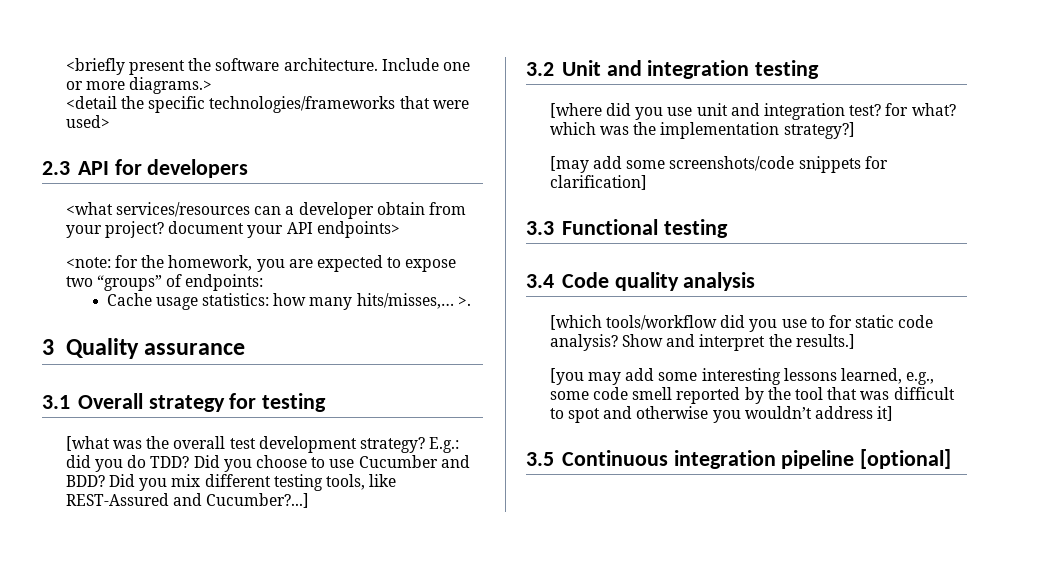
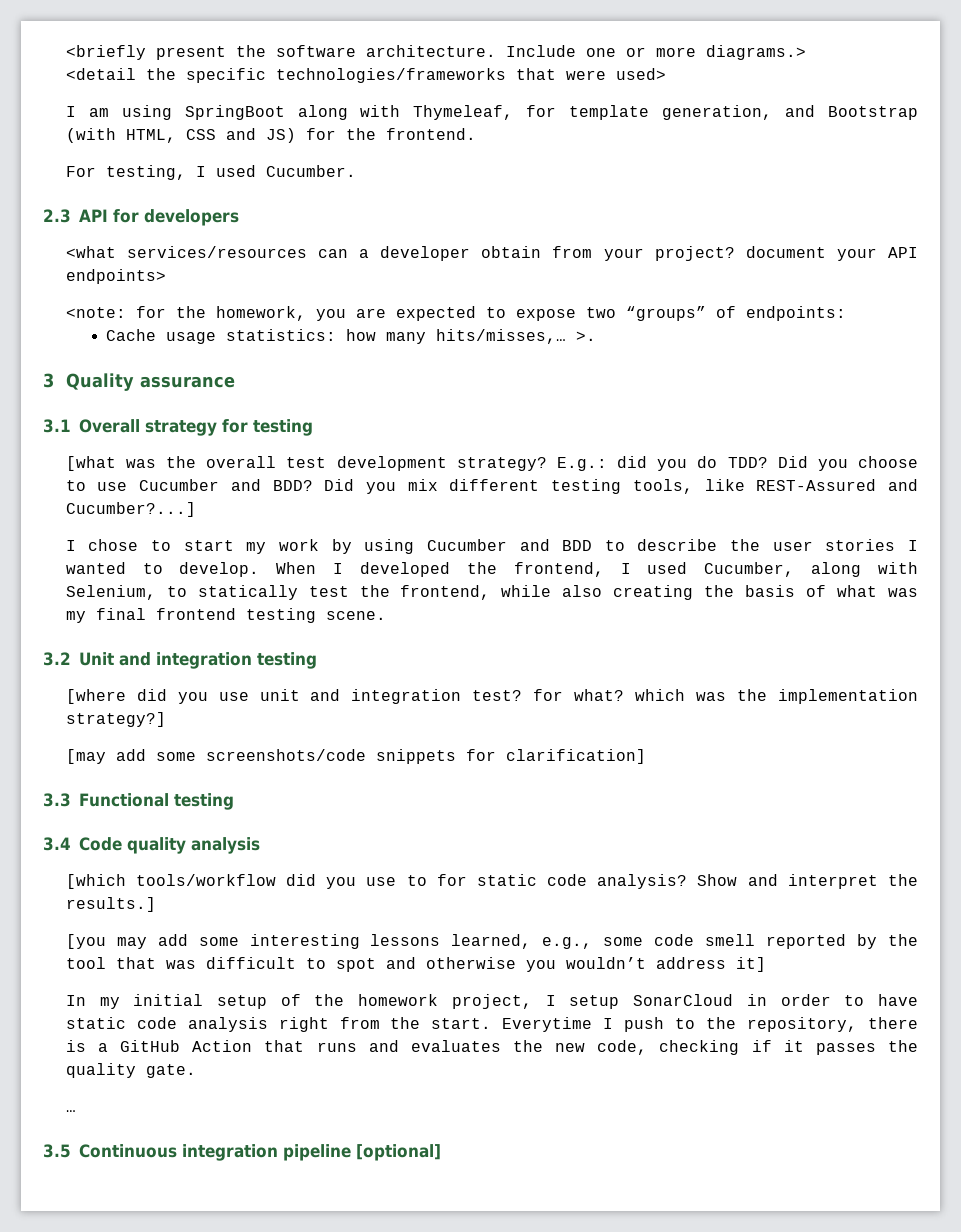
(110, 121) none -> [65,105,918,120] [65,128,476,143] [65,165,356,180] // I am using SpringBoot along with Thymeleaf, for template generation, and Bootstrap (with HTML, CSS and JS) for the frontend. // For testing, I used Cucumber.
(310, 500) none -> [65,539,918,554] [65,562,919,577] [65,585,919,600] [65,608,386,623] // I chose to start my work by using Cucumber and BDD to describe the user stories I wanted to develop. When I developed the frontend, I used Cucumber, along with Selenium, to statically test the frontend, while also creating the basis of what was my final frontend testing scene.
(894, 413) none -> [65,994,919,1009] [65,1017,919,1032] [65,1040,919,1055] [65,1063,196,1078] [65,1110,76,1112] // In my initial setup of the homework project, I setup SonarCloud in order to have static code analysis right from the start. Everytime I push to the repository, there is a GitHub Action that runs and evaluates the new code, checking if it passes the quality gate. // …

